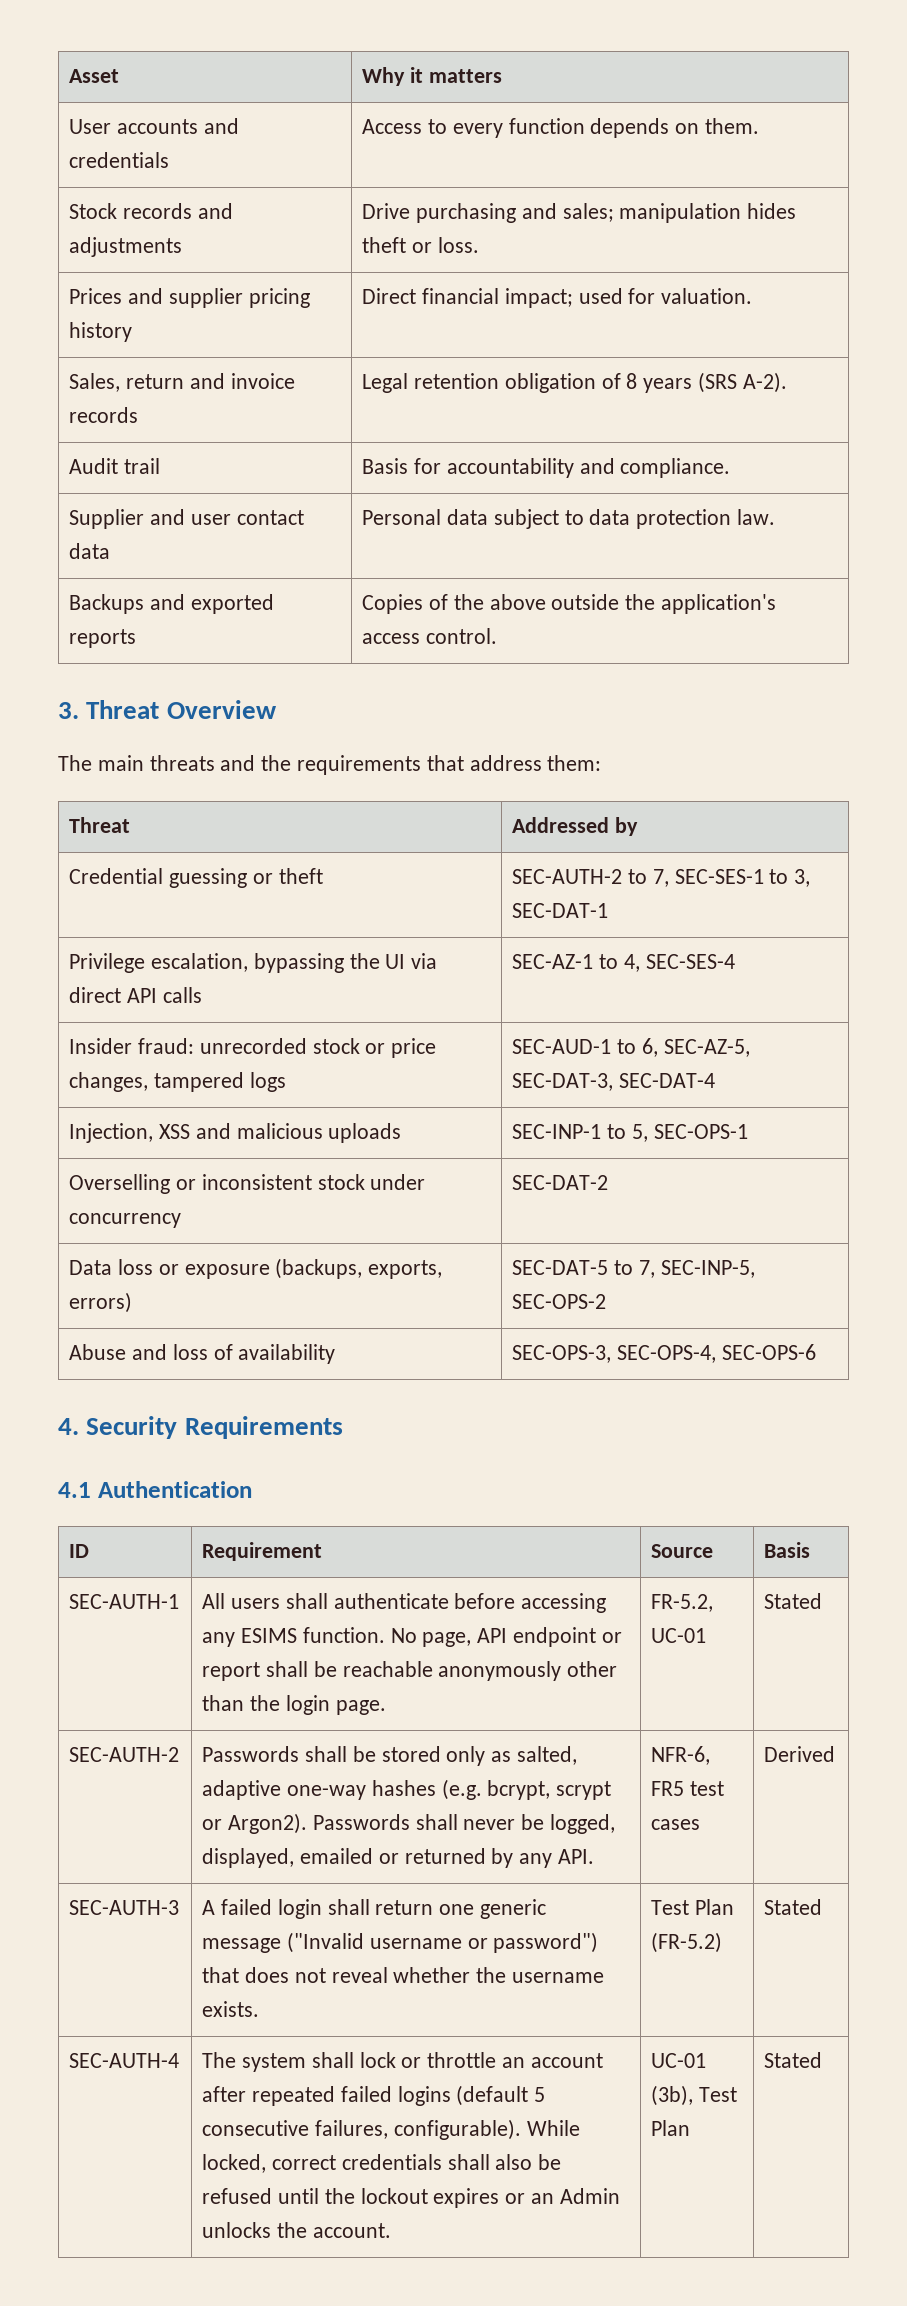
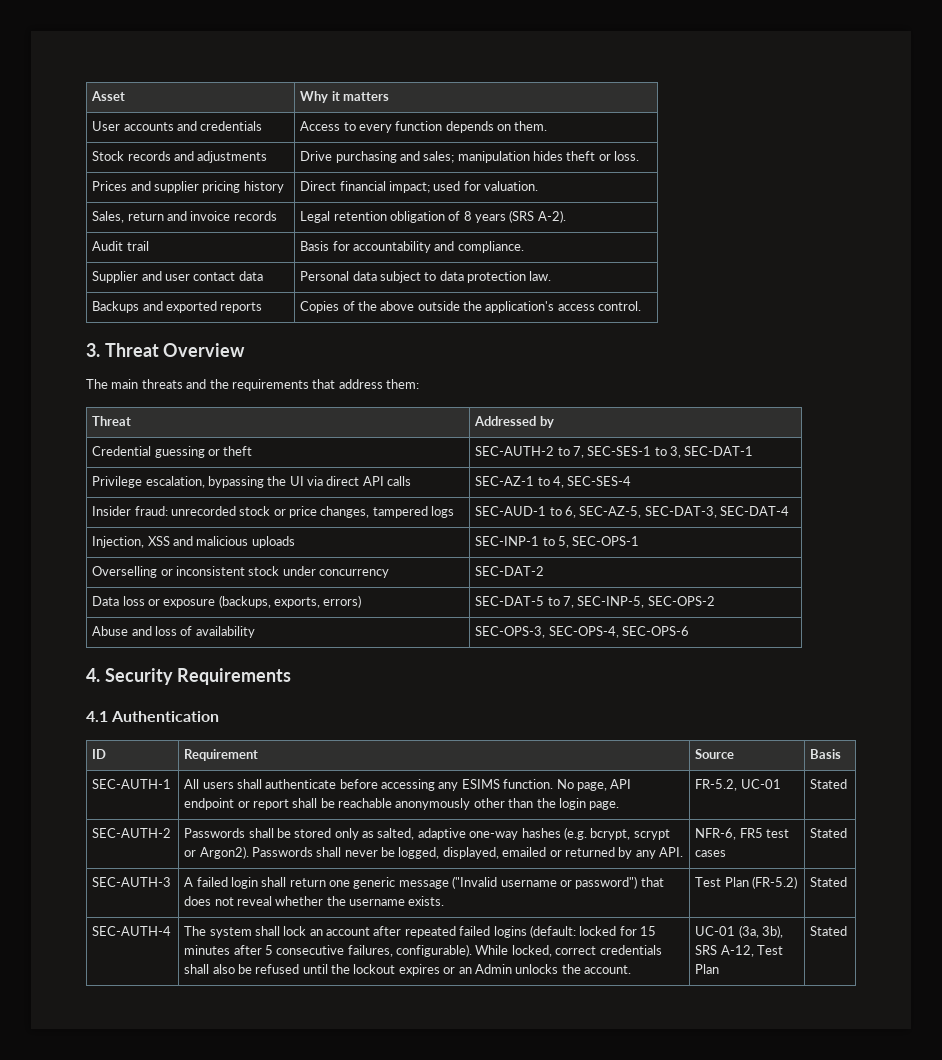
[764,1746,836,1762] Derived -> [810,828,848,838] Stated
[401,2052,497,2068] or throttle -> (307, 931) none
[456,2085,529,2106] (default -> [529,925,657,938] [184,945,262,955] (default: locked for 15 minutes after
[651,2085,694,2106] (3b), -> [738,925,783,938] [695,945,754,957] (3a, 3b), SRS A-12,

